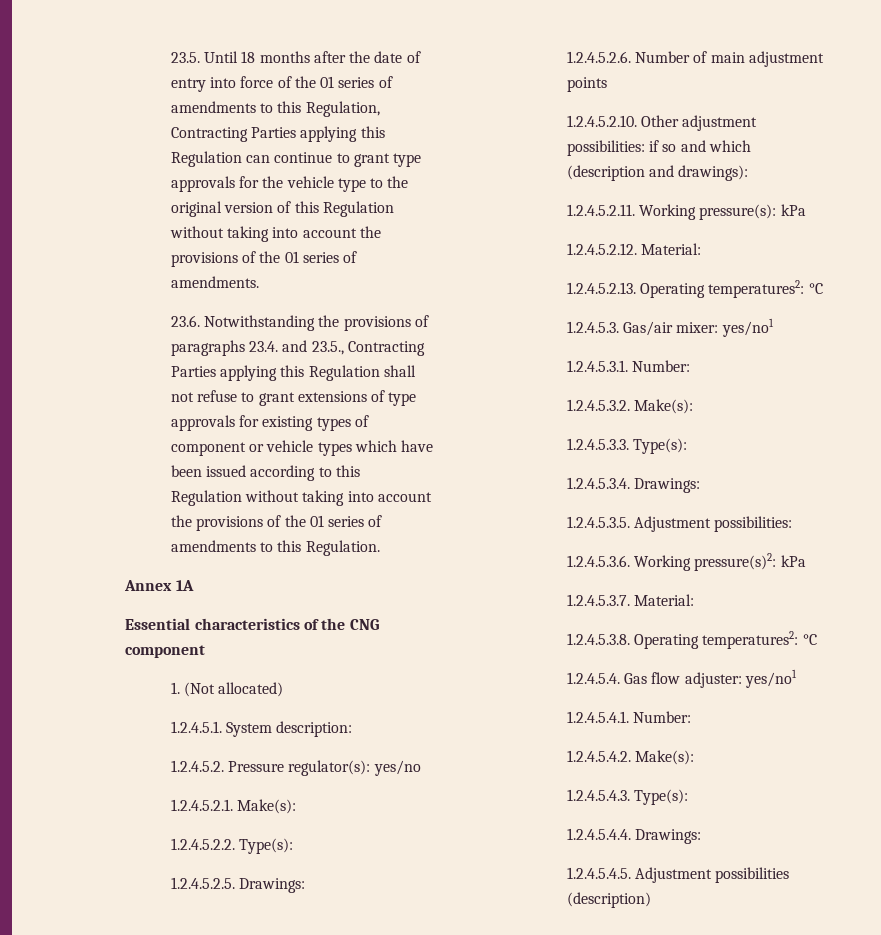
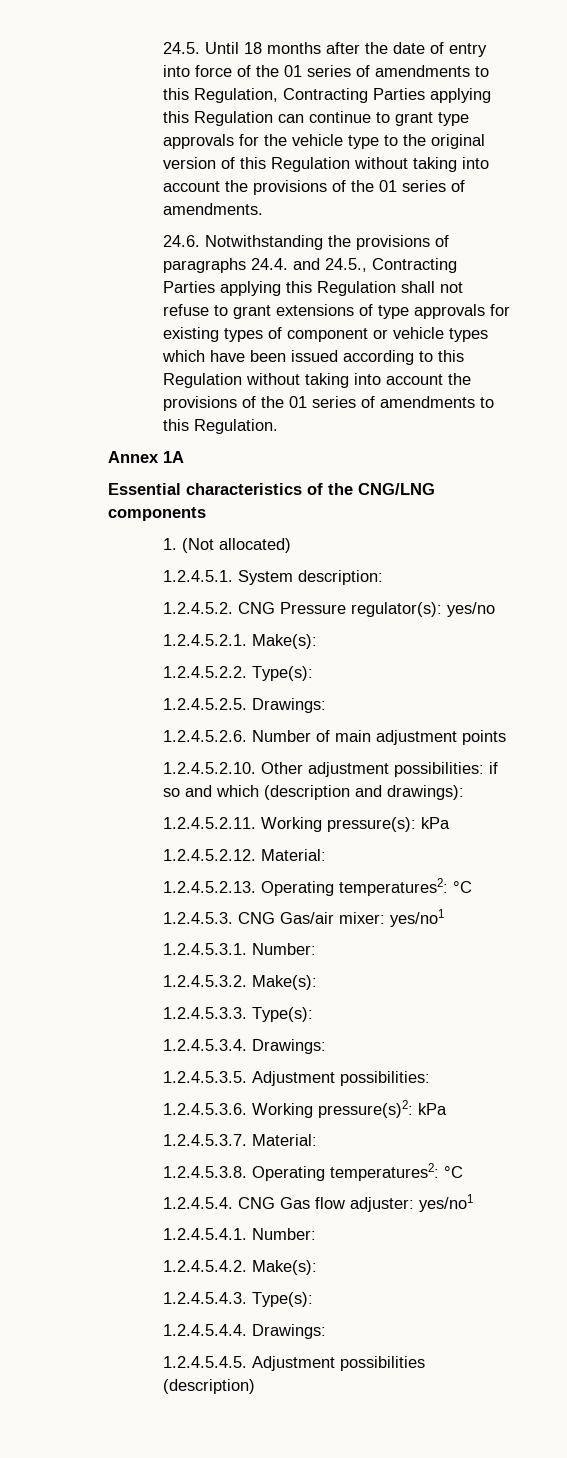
[170,52,200,63] 23.5. -> [163,42,201,54] 24.5.
[170,315,200,327] 23.6. -> [163,235,201,247] 24.6.
[248,340,344,355] 23.4. and 23.5., -> [251,258,368,272] 24.4. and 24.5.,
[349,619,379,630] [125,645,206,658] CNG component -> [358,483,436,495] [108,507,207,521] CNG/LNG components
(224, 766) none -> [238,602,276,614] CNG
(619, 327) none -> [238,912,276,924] CNG
(620, 678) none -> [238,1197,276,1209] CNG

